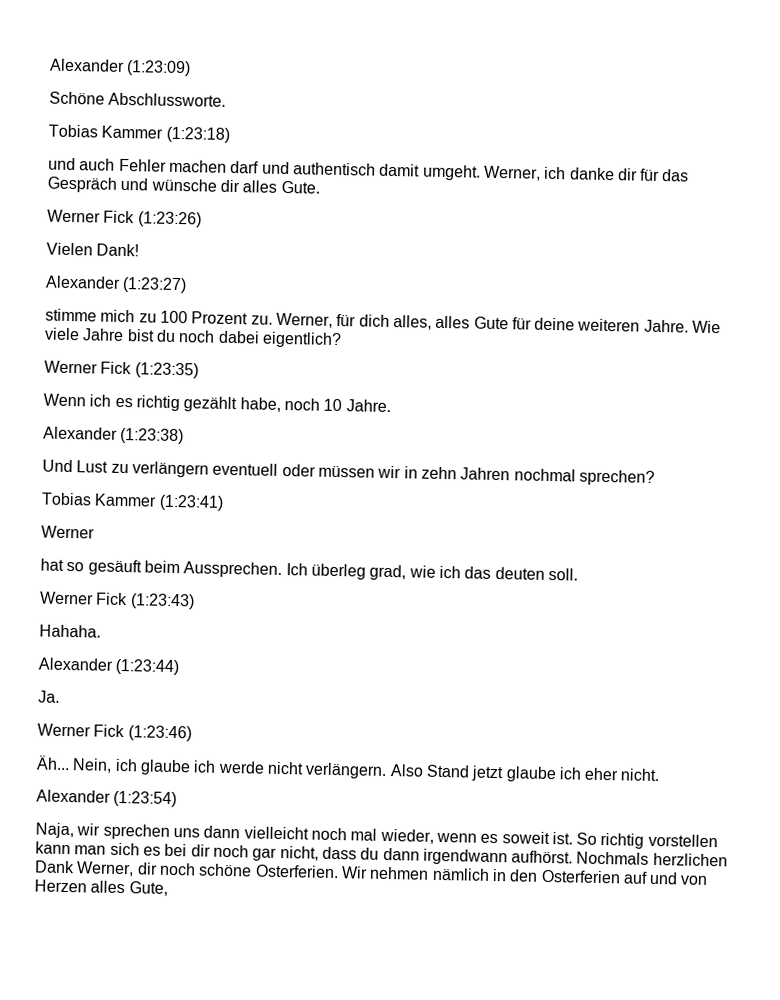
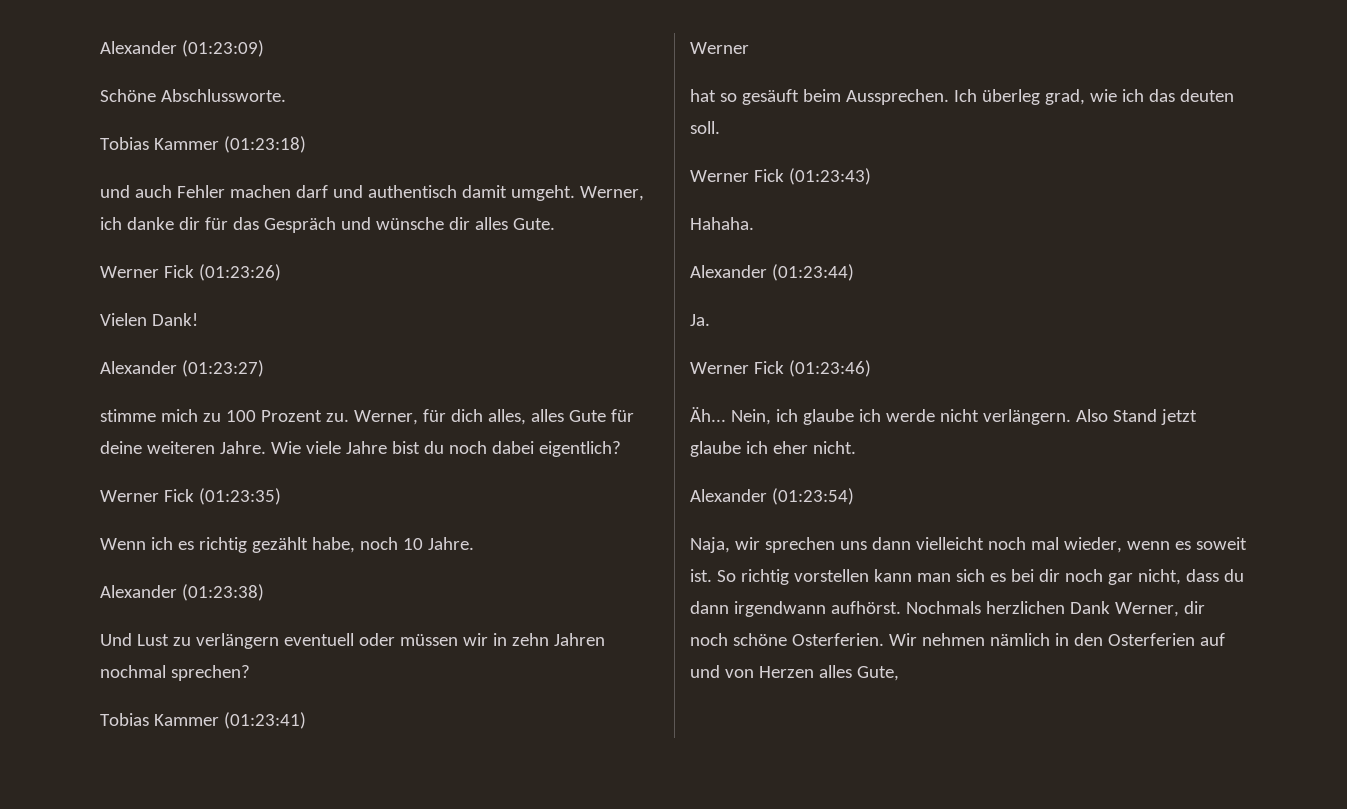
[49,58,192,77] Alexander (1:23:09) -> [100,40,264,57] Alexander (01:23:09)
[165,126,230,143] (1:23:18) -> [223,136,306,153] (01:23:18)
[137,211,202,228] (1:23:26) -> [198,264,281,281] (01:23:26)
[122,276,188,294] (1:23:27) -> [181,360,264,377] (01:23:27)
[134,362,199,379] (1:23:35) -> [198,488,281,505] (01:23:35)
[120,427,185,445] (1:23:38) -> [181,584,264,601] (01:23:38)
[158,494,224,511] (1:23:41) -> [223,712,306,729] (01:23:41)
[129,593,195,610] (1:23:43) -> [788,168,871,185] (01:23:43)
[115,658,180,676] (1:23:44) -> [771,264,854,281] (01:23:44)
[127,725,192,742] (1:23:46) -> [788,360,871,377] (01:23:46)
[113,790,178,808] (1:23:54) -> [771,488,854,505] (01:23:54)

